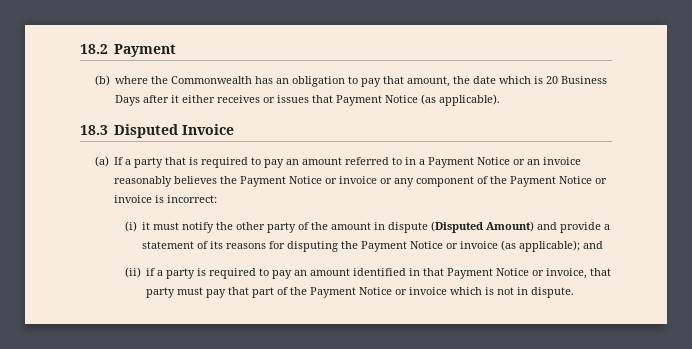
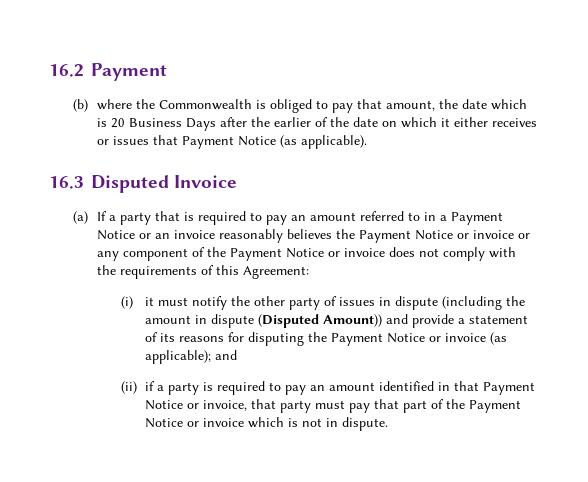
[80,44,108,54] 18.2 -> [49,64,84,77] 16.2
[255,76,346,87] has an obligation -> [256,99,313,113] is obliged
(170, 99) none -> [251,117,438,128] the earlier of the date on which
[80,125,108,135] 18.3 -> [49,176,84,189] 16.3
[155,195,218,203] is incorrect: -> [389,247,517,261] [97,265,310,279] does not comply with the requirements of this Agreement:
(310, 226) none -> [339,296,503,310] issues in dispute (including
[486,221,535,232] Amount) -> [323,314,383,327] Amount))

